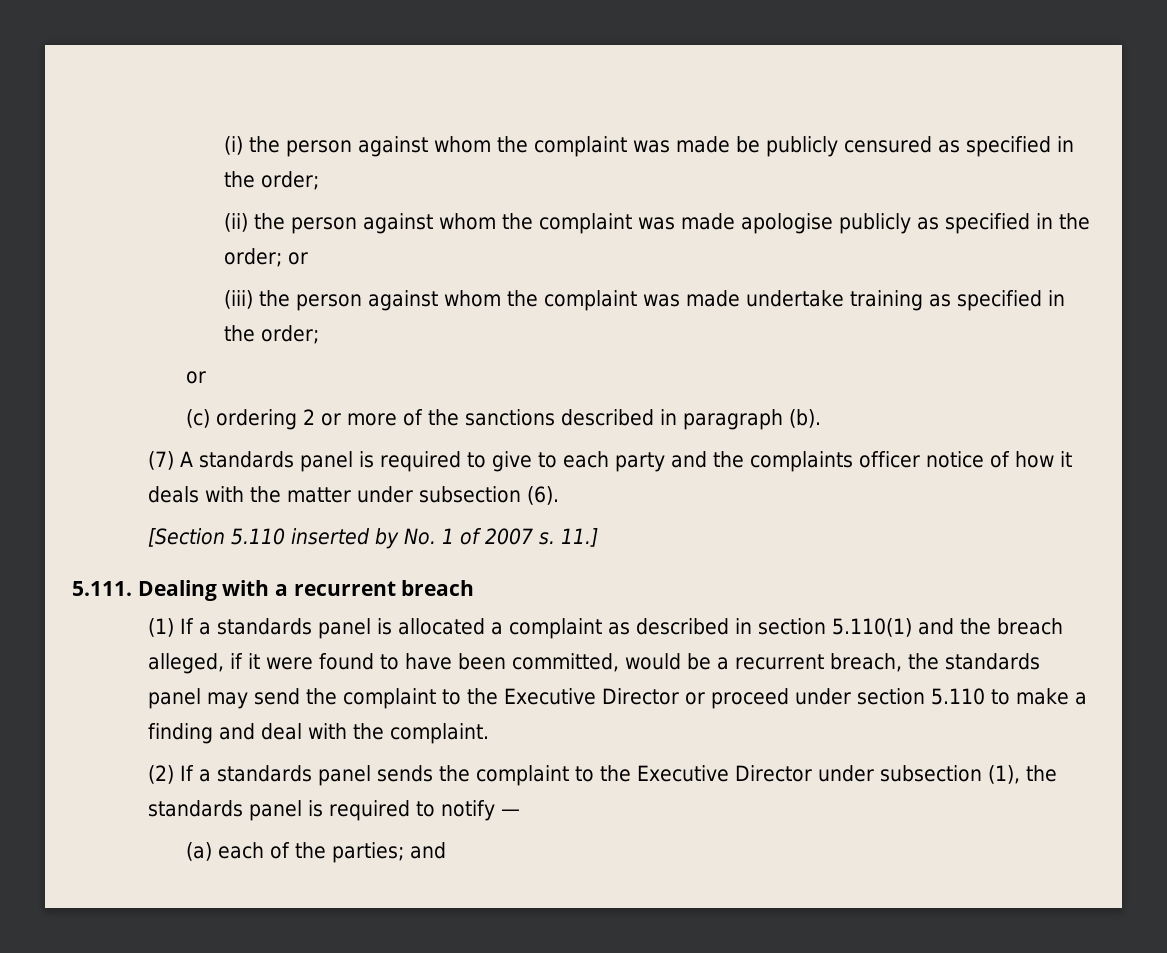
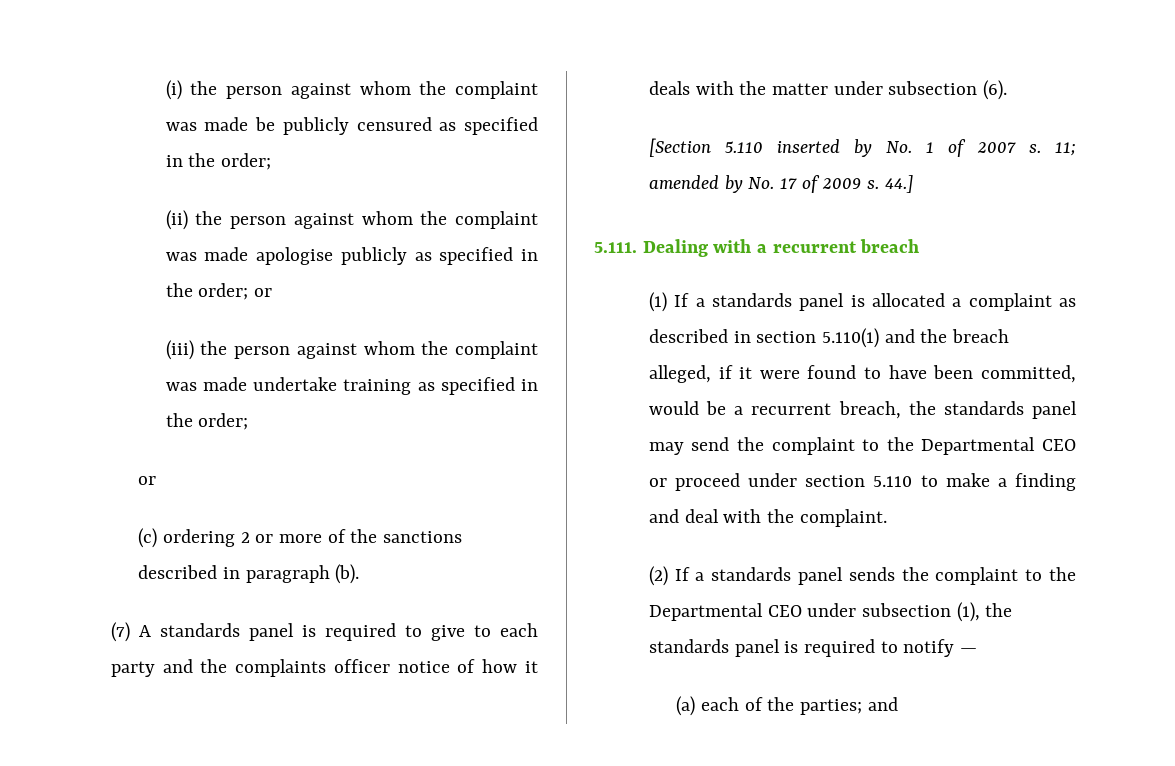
[561,528,599,547] 11.] -> [1055,142,1076,156] [648,175,913,193] 11; amended by No. 17 of 2009 s. 44.]
[504,688,680,705] Executive Director -> [921,437,1076,455] Departmental CEO
[637,765,813,782] Executive Director -> [648,603,802,621] Departmental CEO

